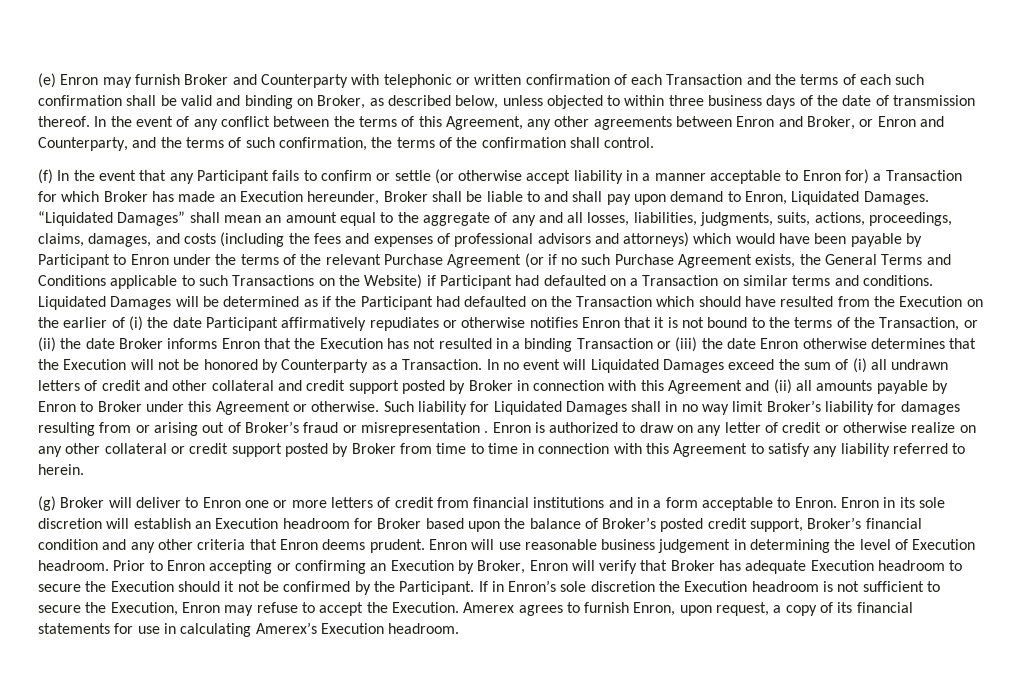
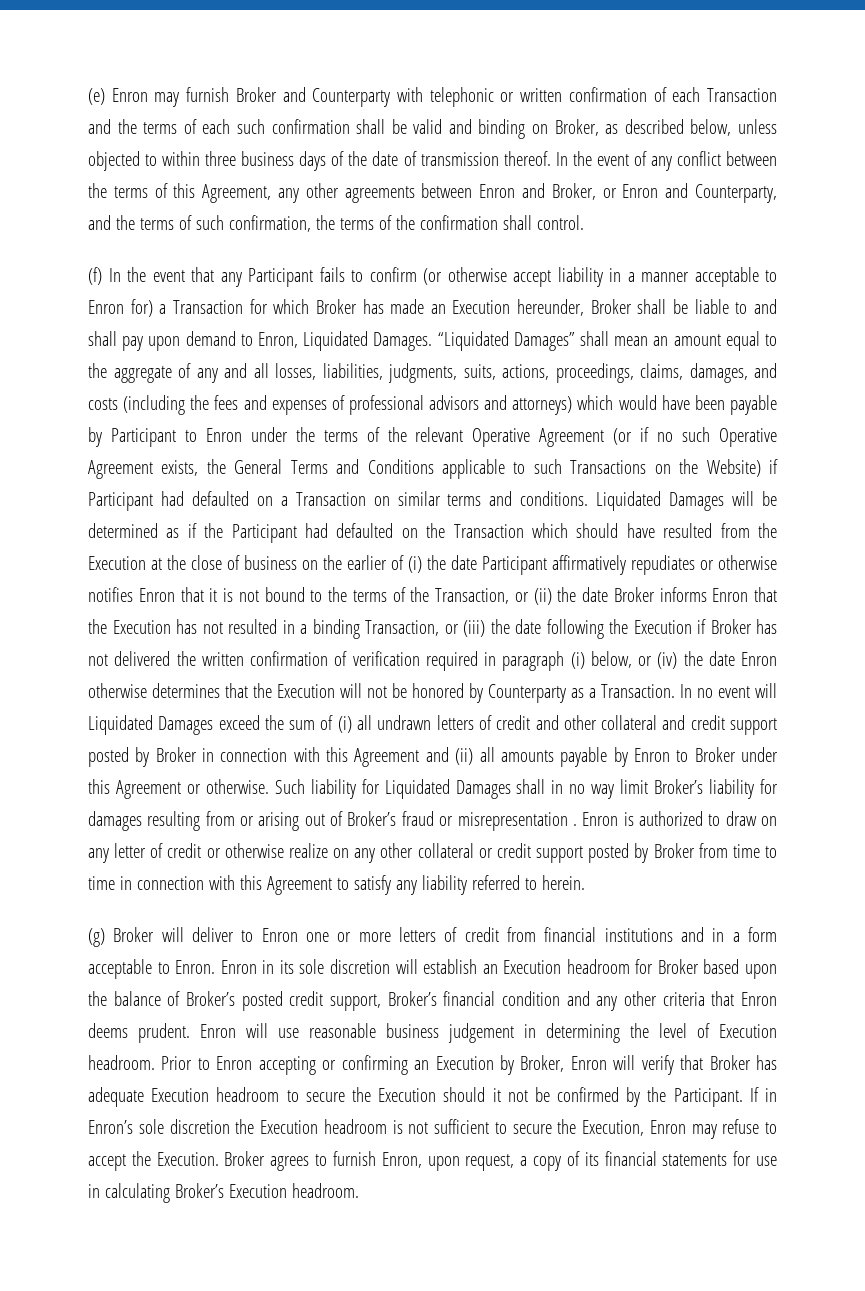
[376,170,431,181] or settle -> (417, 274) none
[383,254,443,265] Purchase -> [472,428,531,447] Operative
[614,254,674,265] Purchase -> [719,428,777,447] Operative
(963, 301) none -> [151,555,297,570] at the close of business
[576,338,653,349] Transaction -> [365,620,440,636] Transaction,
(757, 343) none -> [546,619,777,639] [88,651,735,671] following the Execution if Broker has not delivered the written confirmation of verification required in paragraph (i) below, or (iv) the date
[463,602,515,613] Amerex -> [224,1151,266,1166] Broker
[255,622,317,634] Amerex’s -> [174,1183,224,1198] Broker’s

